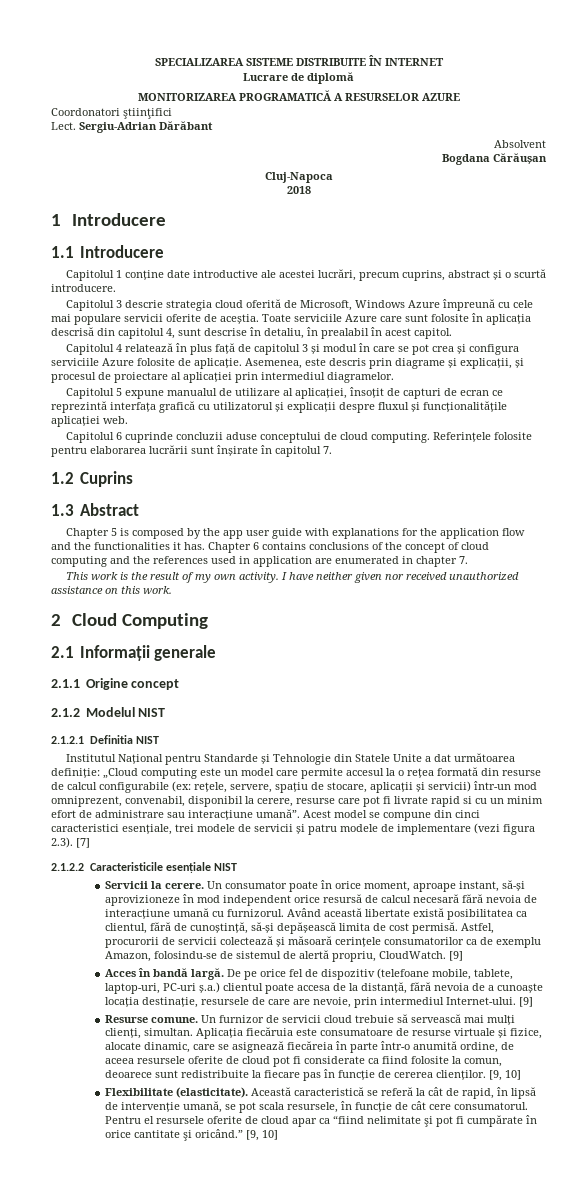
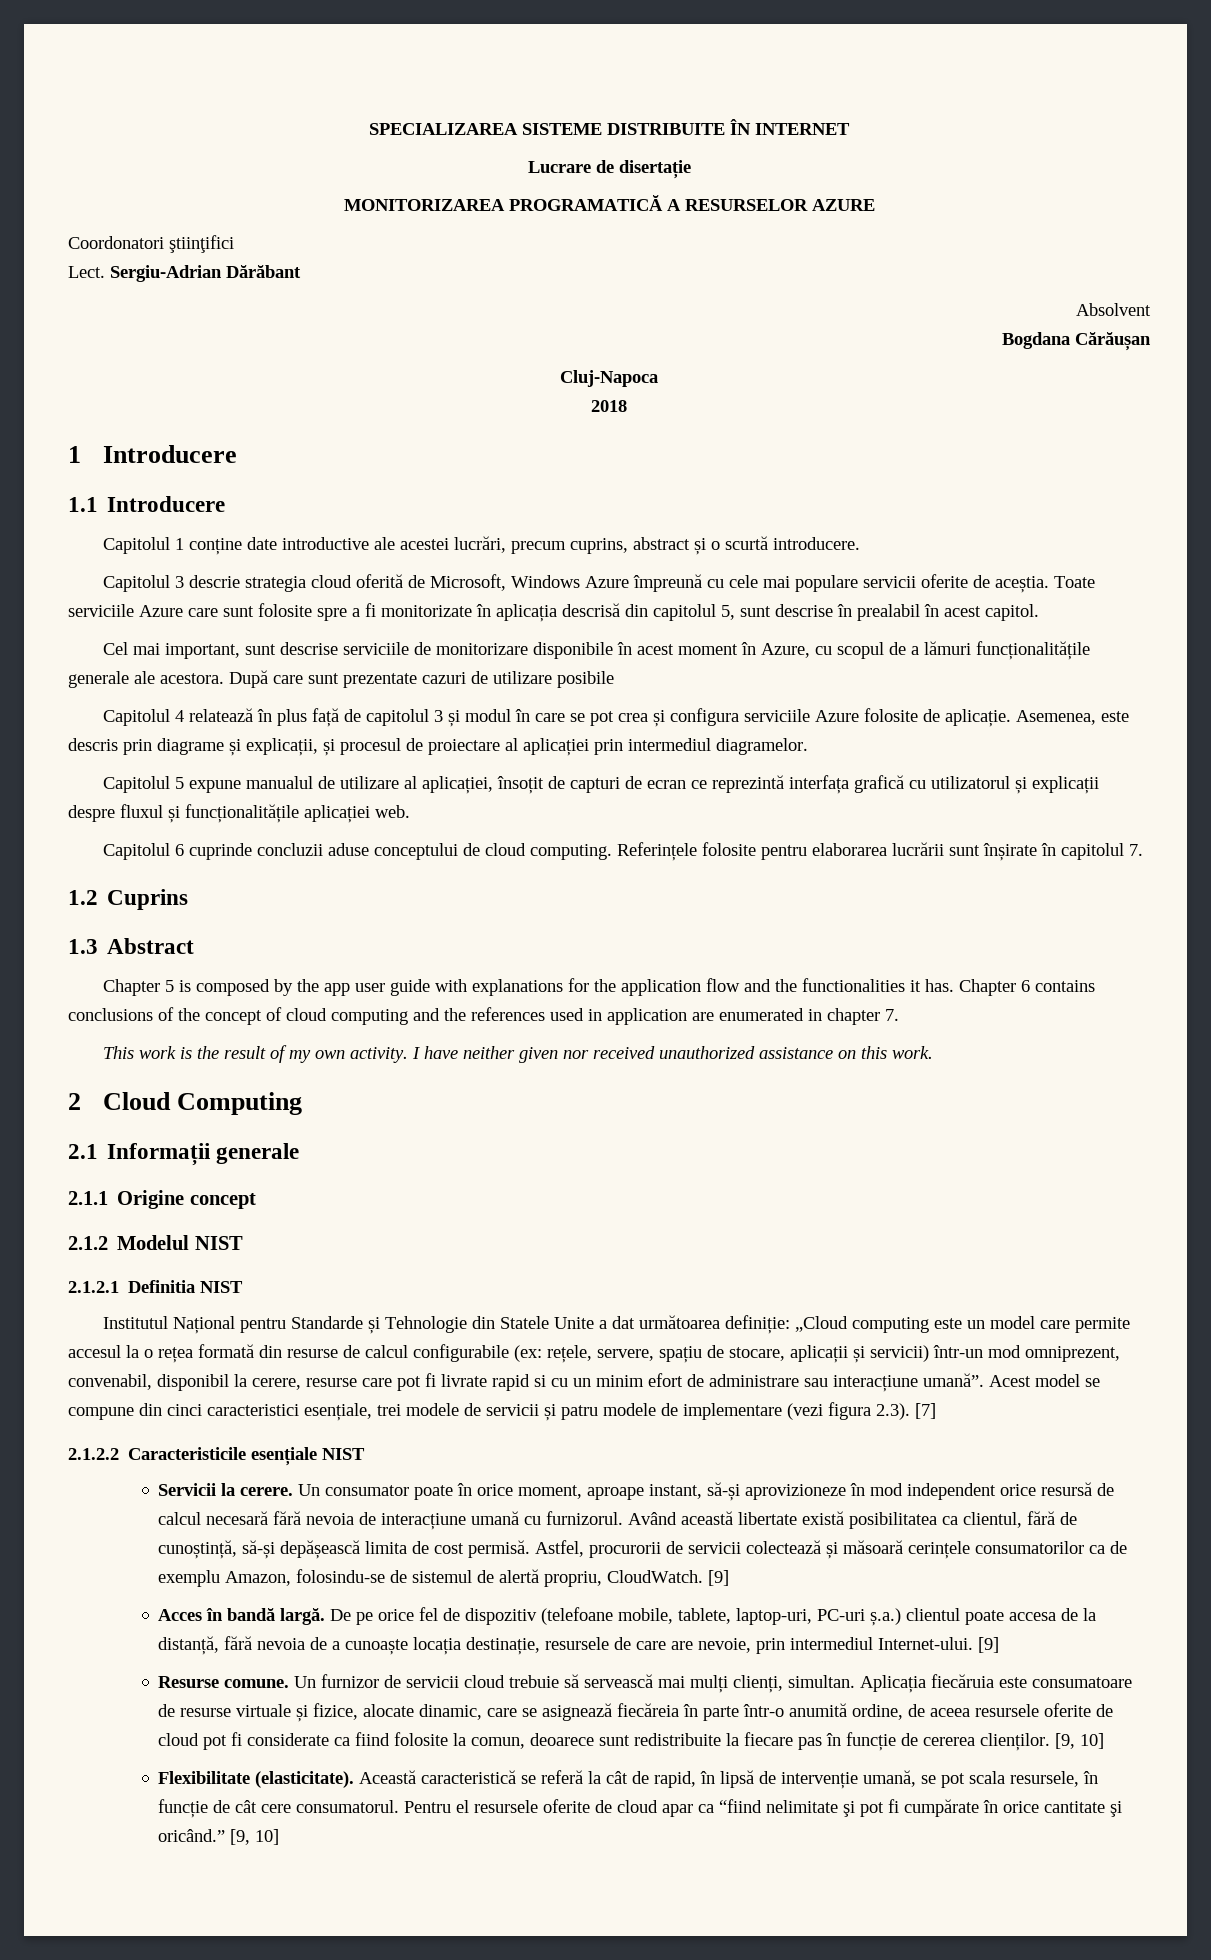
[307,72,354,84] diplomă -> [618,160,691,179] disertație
(469, 318) none -> [317,603,472,621] spre a fi monitorizate
[166,328,175,339] 4, -> [721,605,735,620] 5,
[264,327,318,339] detaliu, în -> (852, 610) none
(452, 333) none -> [102,641,1090,660] [68,670,614,688] // Cel mai important, sunt descrise serviciile de monitorizare disponibile în acest moment în Azure, cu scopul de a lămuri funcționalitățile generale ale acestora. După care sunt prezentate cazuri de utilizare posibile

